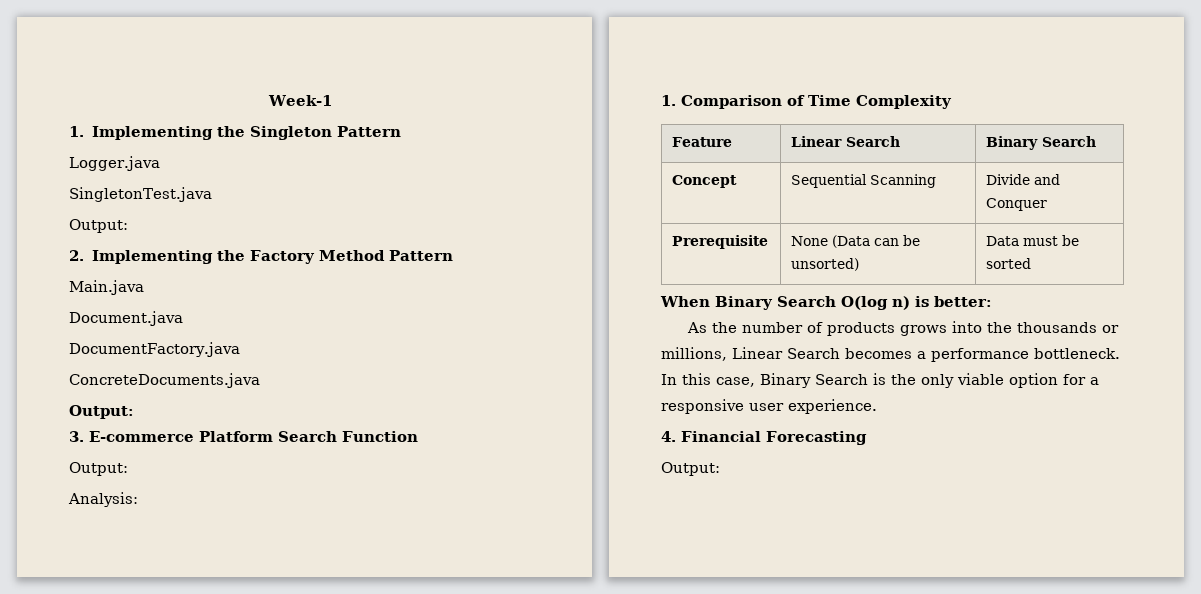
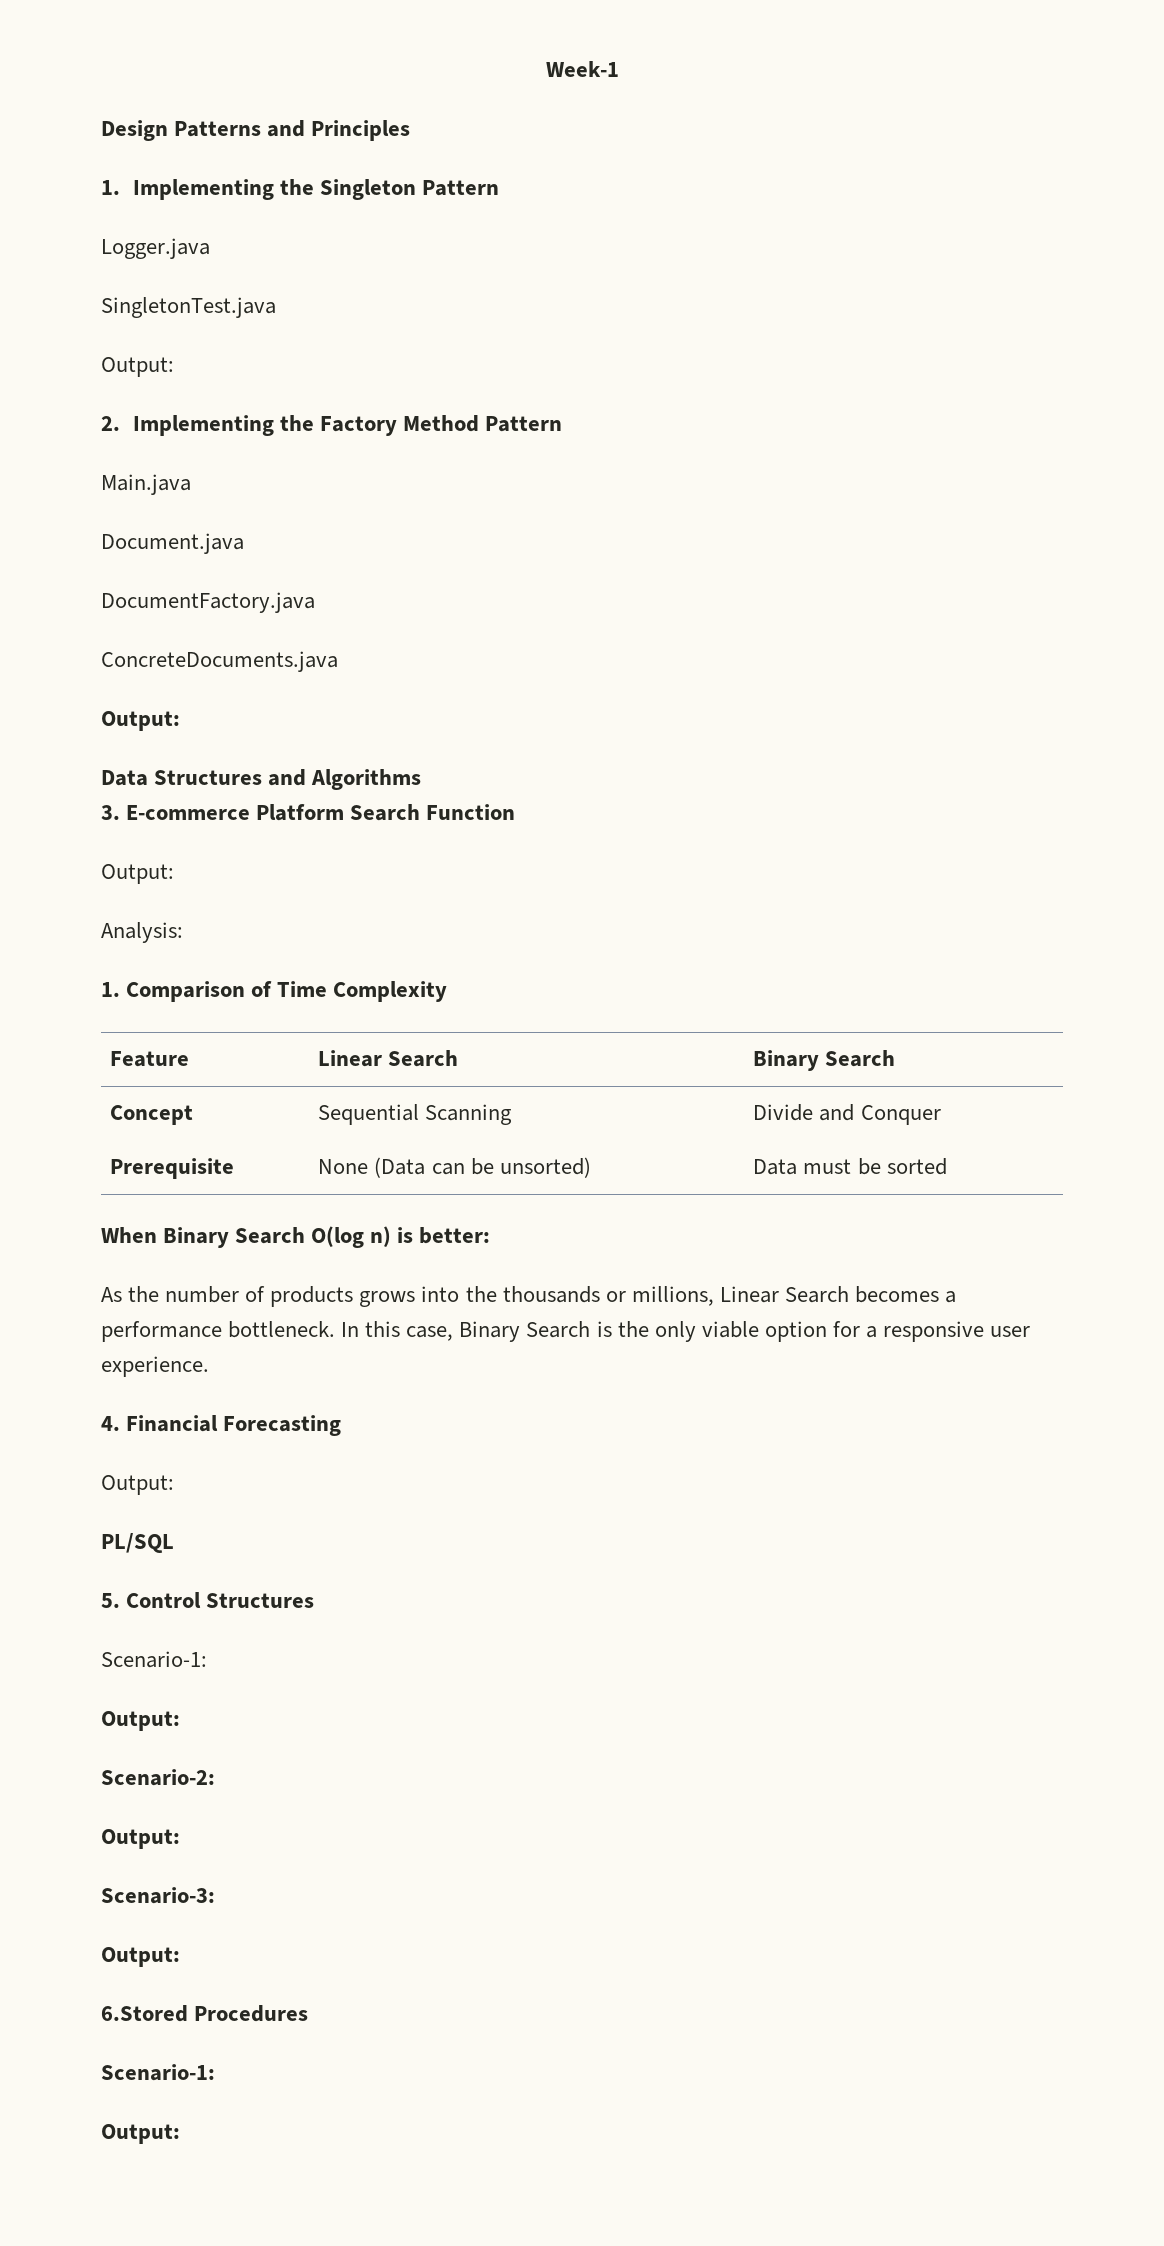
(333, 100) none -> [101,120,411,141] // Design Patterns and Principles
(134, 412) none -> [101,769,422,790] // Data Structures and Algorithms
(720, 469) none -> [101,1533,174,1553] [101,1592,315,1608] [101,1651,207,1668] [101,1711,180,1731] [101,1769,215,1786] [101,1829,180,1849] [101,1887,215,1904] [101,1947,180,1967] [101,2005,309,2022] [101,2064,215,2081] [101,2124,180,2144] // PL/SQL // 5. Control Structures // Scenario-1: // Output: // Scenario-2: // Output: // Scenario-3: // Output: // 6.Stored Procedures // Scenario-1: // Output:

